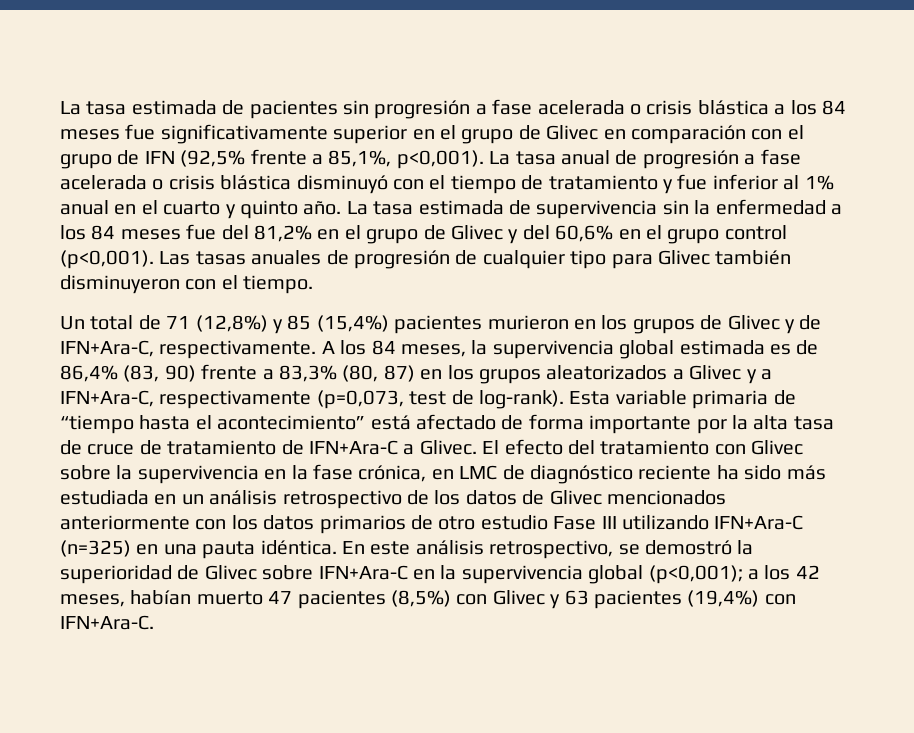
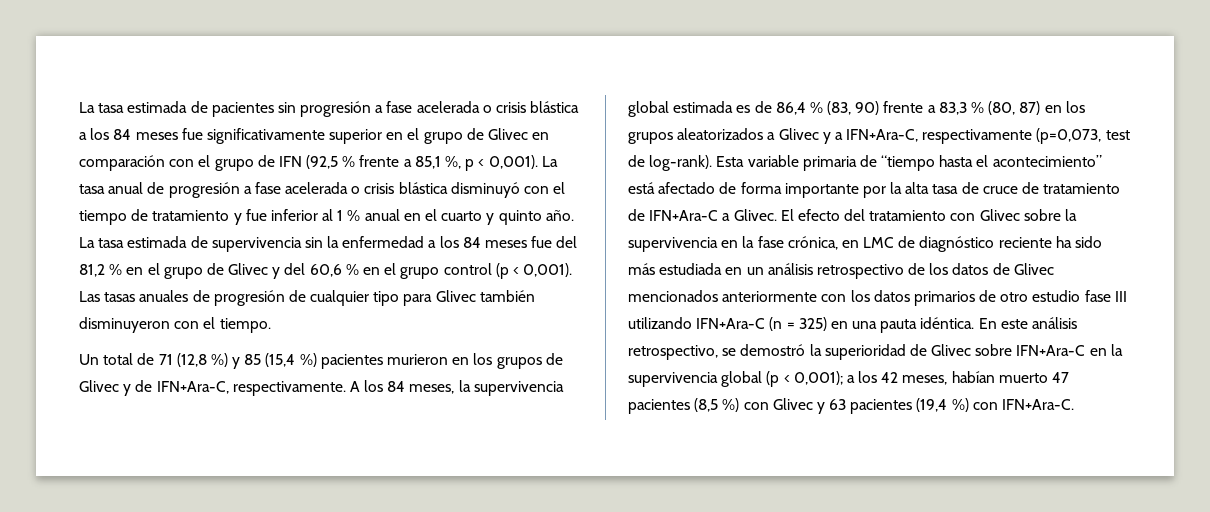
[180,149,484,169] (92,5% frente a 85,1%, p<0,001). -> [306,155,538,171] (92,5 % frente a 85,1 %, p < 0,001).
[804,175,834,190] 1% -> [337,210,361,221] 1 %
[254,225,312,242] 81,2% -> [79,264,123,277] 81,2 %
[555,225,614,242] 60,6% -> [309,264,359,277] 60,6 %
[60,250,154,269] (p<0,001). -> [495,263,573,279] (p < 0,001).
[195,315,389,334] (12,8%) y 85 (15,4%) -> [176,353,317,369] (12,8 %) y 85 (15,4 %)
[60,365,118,382] 86,4% -> [775,102,823,115] 86,4 %
[279,365,337,382] 83,3% -> [938,102,985,115] 83,3 %
[553,516,597,530] Fase -> [1084,290,1111,302] fase
[60,540,131,557] (n=325) -> [769,317,827,331] (n = 325)
[648,565,743,584] (p<0,001); -> [766,371,843,387] (p < 0,001);
[391,590,451,607] (8,5%) -> [694,398,740,412] (8,5 %)
[687,590,760,607] (19,4%) -> [916,398,969,412] (19,4 %)

